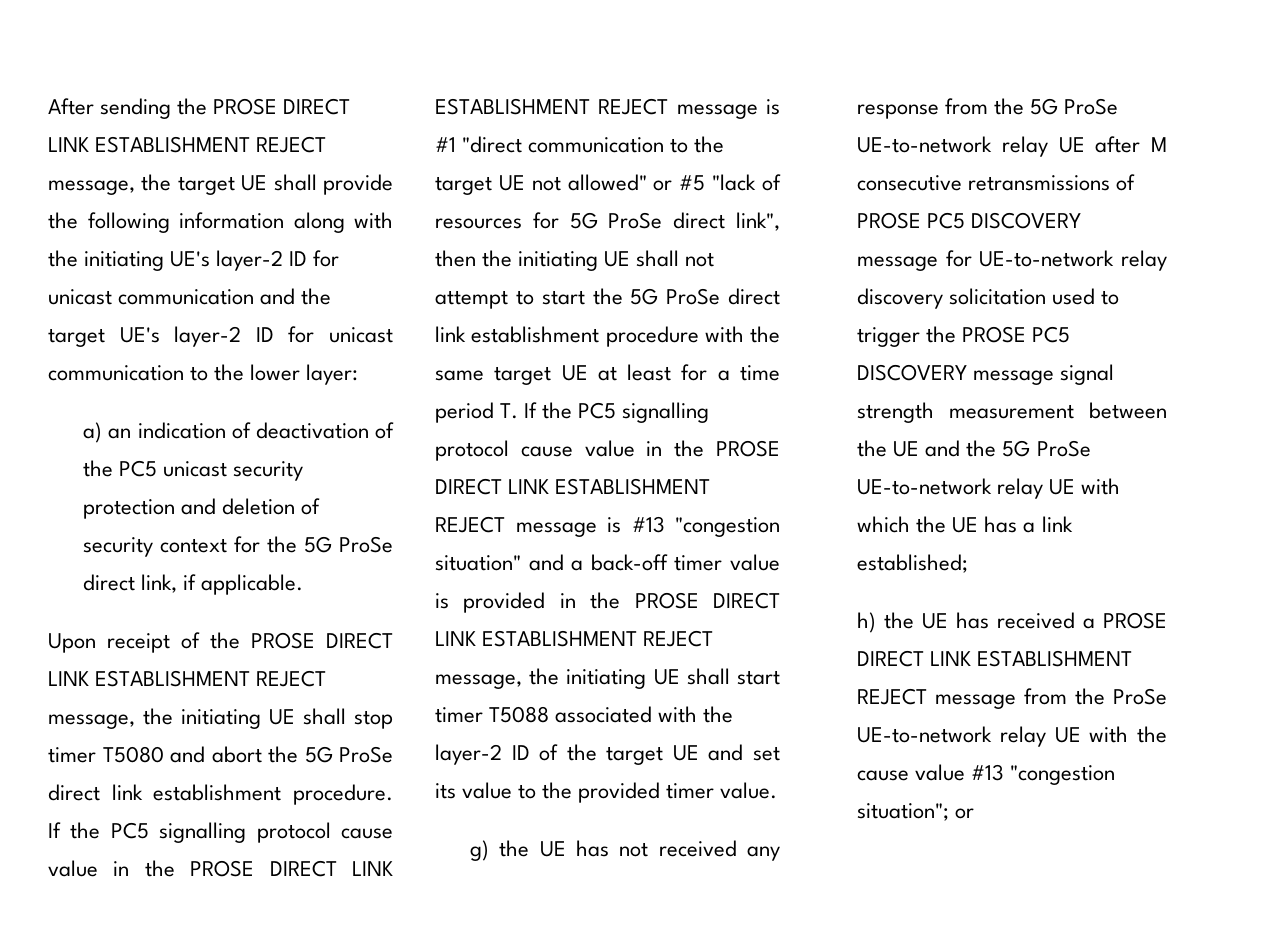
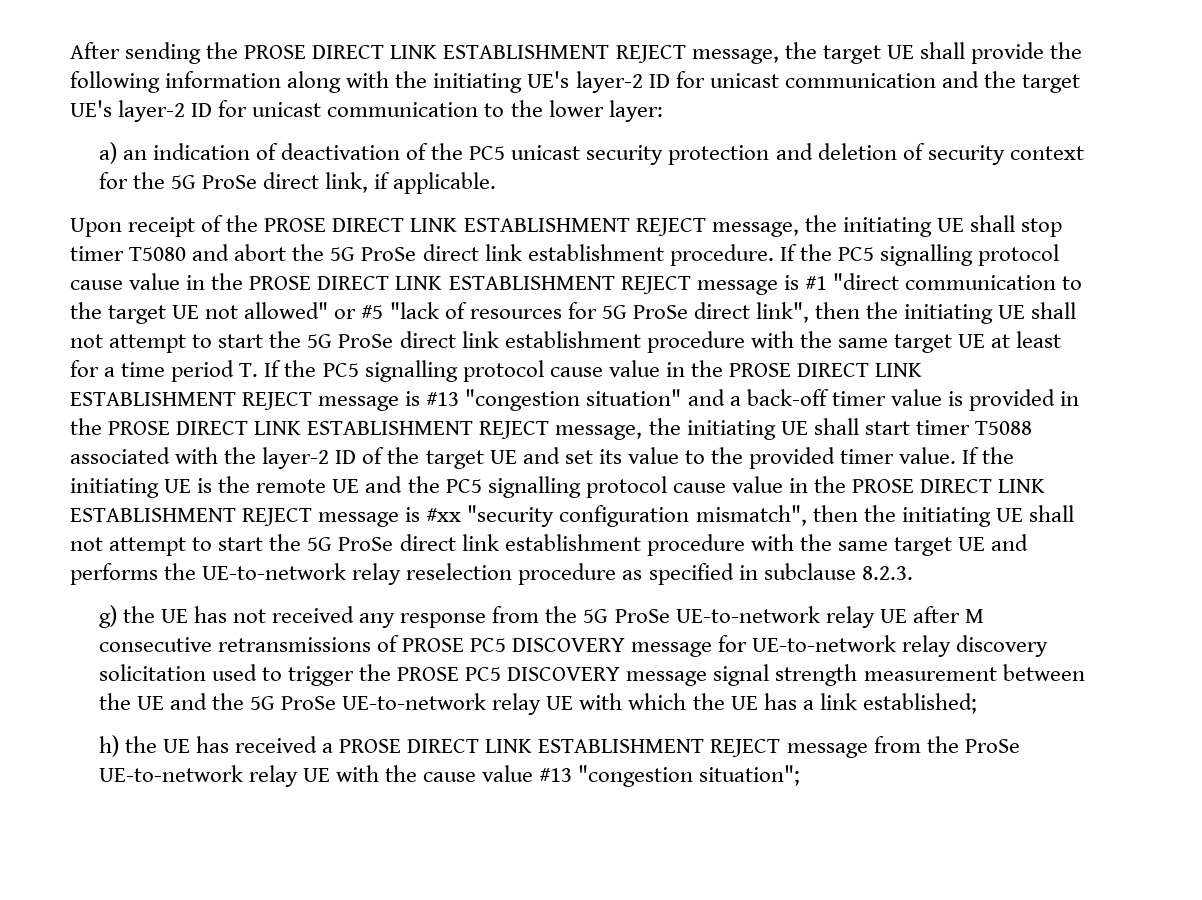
(778, 790) none -> [962,447,1015,464] [70,476,1046,498] [70,505,1074,527] [70,534,1029,556] [70,563,913,585] If the initiating UE is the remote UE and the PC5 signalling protocol cause value in the PROSE DIRECT LINK ESTABLISHMENT REJECT message is #xx "security configuration mismatch", then the initiating UE shall not attempt to start the 5G ProSe direct link establishment procedure with the same target UE and performs the UE-to-network relay reselection procedure as specified in subclause 8.2.3.
[955,808,975,819] or -> (801, 775) none

